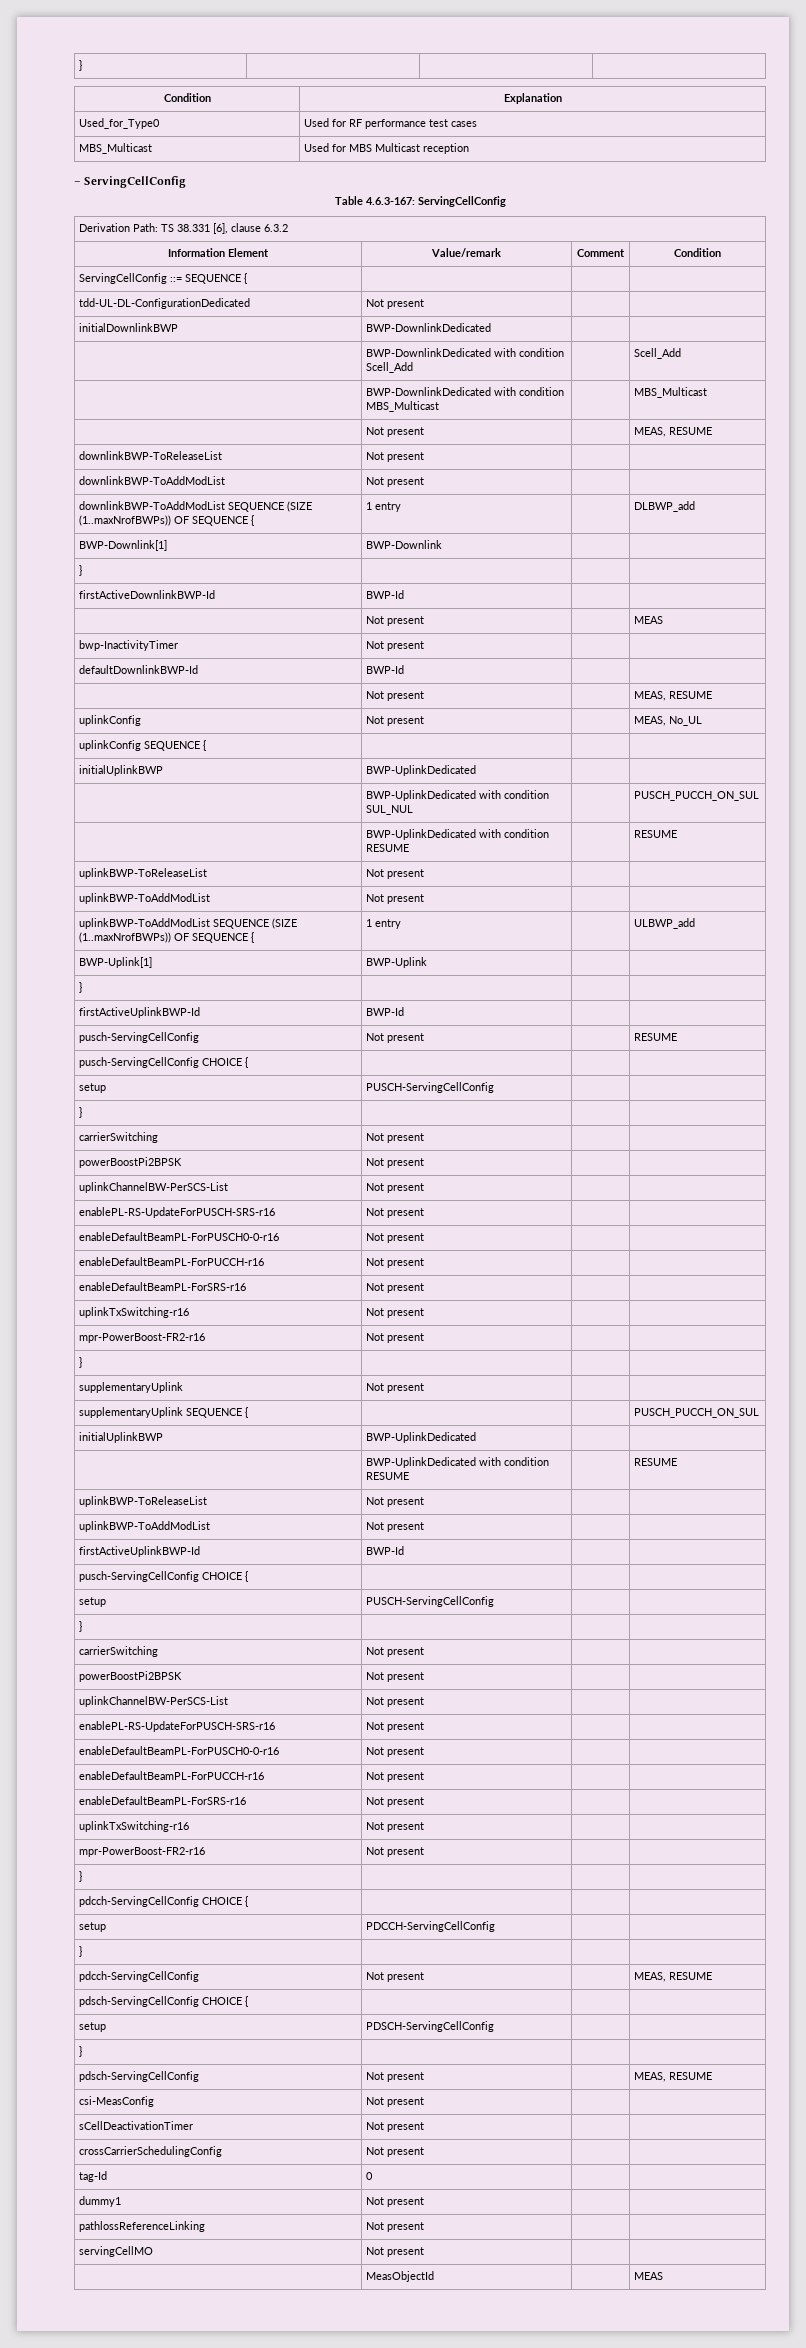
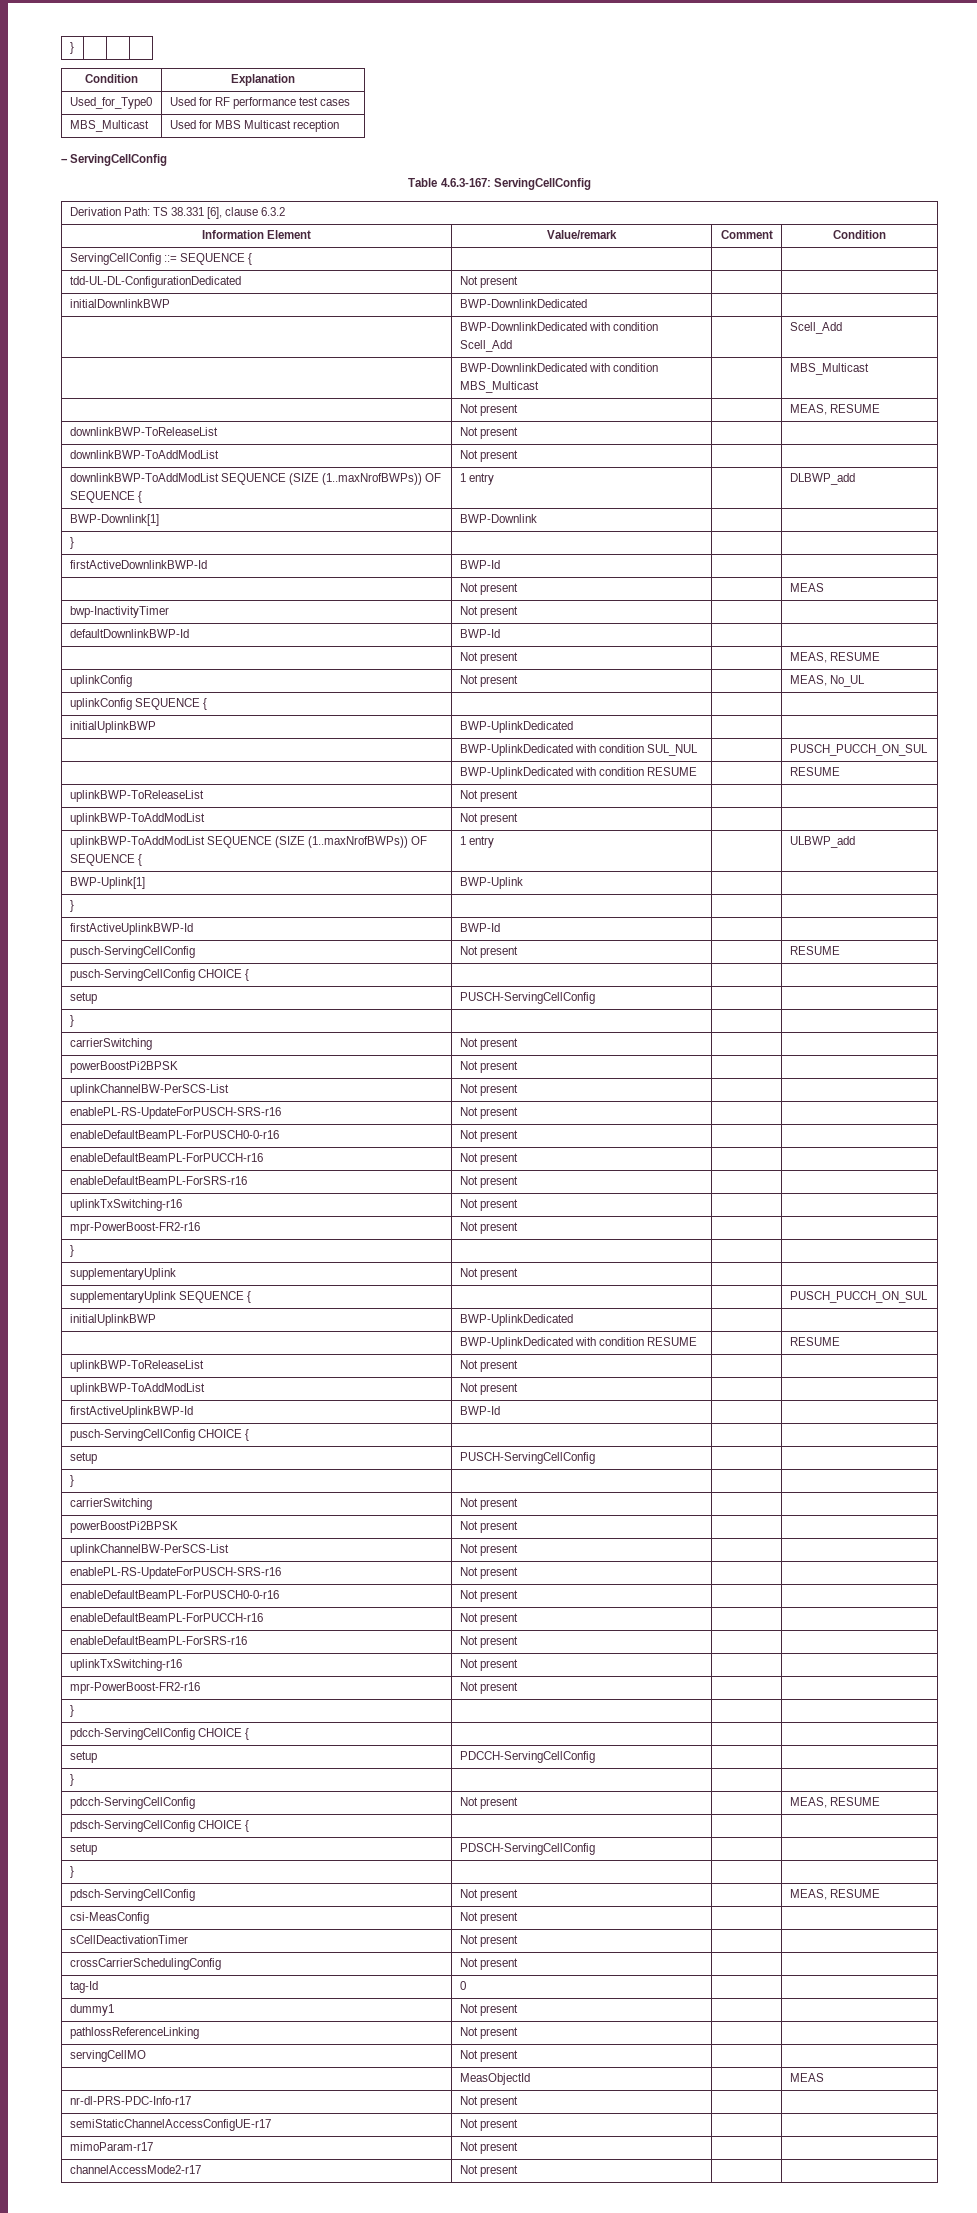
(663, 2276) none -> [69,2096,191,2105] [459,2096,518,2108] [69,2119,271,2131] [459,2119,518,2131] [69,2142,153,2151] [459,2142,518,2154] [69,2165,201,2174] [459,2165,518,2177] // nr-dl-PRS-PDC-Info-r17 | Not present | | // semiStaticChannelAccessConfigUE-r17 | Not present | | // mimoParam-r17 | Not present | | // channelAccessMode2-r17 | Not present | |

